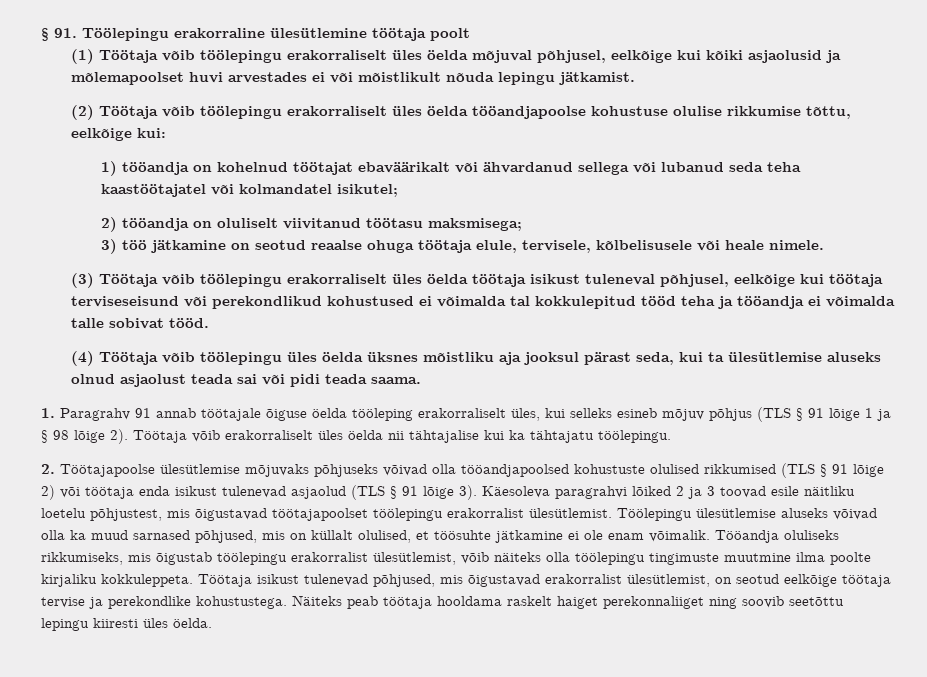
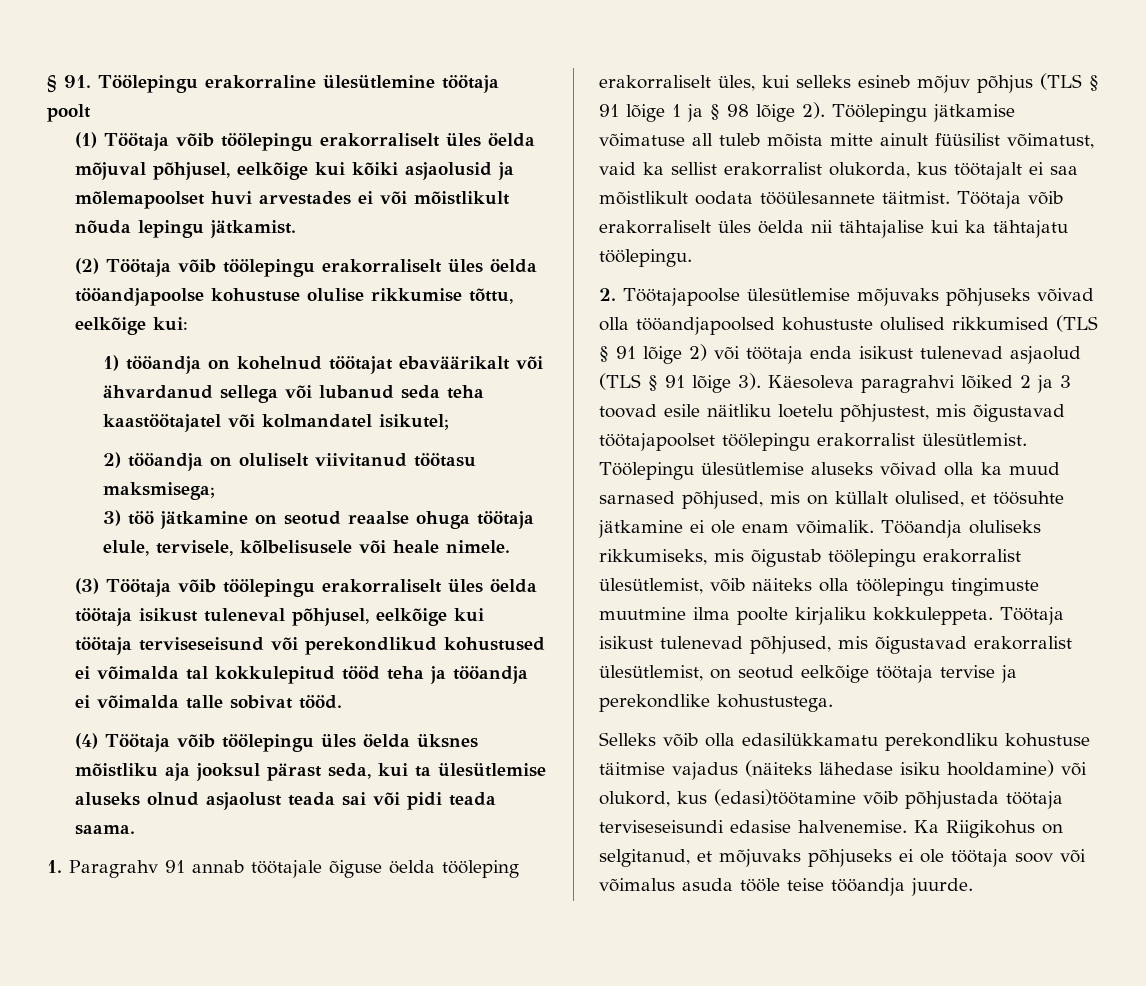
(128, 436) none -> [832,104,1015,122] [599,133,1094,149] [599,162,1078,180] [599,191,950,205] Töölepingu jätkamise võimatuse all tuleb mõista mitte ainult füüsilist võimatust, vaid ka sellist erakorralist olukorda, kus töötajalt ei saa mõistlikult oodata tööülesannete täitmist.
[292,595,844,609] [41,618,212,631] Näiteks peab töötaja hooldama raskelt haiget perekonnaliiget ning soovib seetõttu lepingu kiiresti üles öelda. -> [599,732,1090,751] [599,760,1087,780] [599,789,1063,809] [599,820,1063,838] [599,849,1086,867] [599,878,973,896] // Selleks võib olla edasilükkamatu perekondliku kohustuse täitmise vajadus (näiteks lähedase isiku hooldamine) või olukord, kus (edasi)töötamine võib põhjustada töötaja terviseseisundi edasise halvenemise. Ka Riigikohus on selgitanud, et mõjuvaks põhjuseks ei ole töötaja soov või võimalus asuda tööle teise tööandja juurde.

